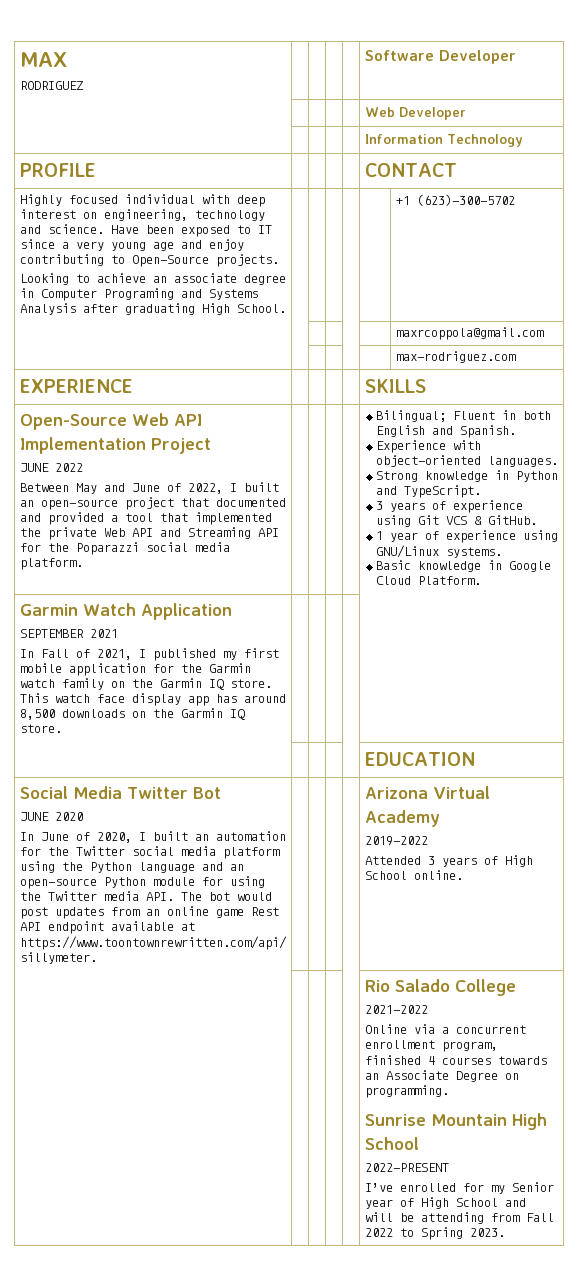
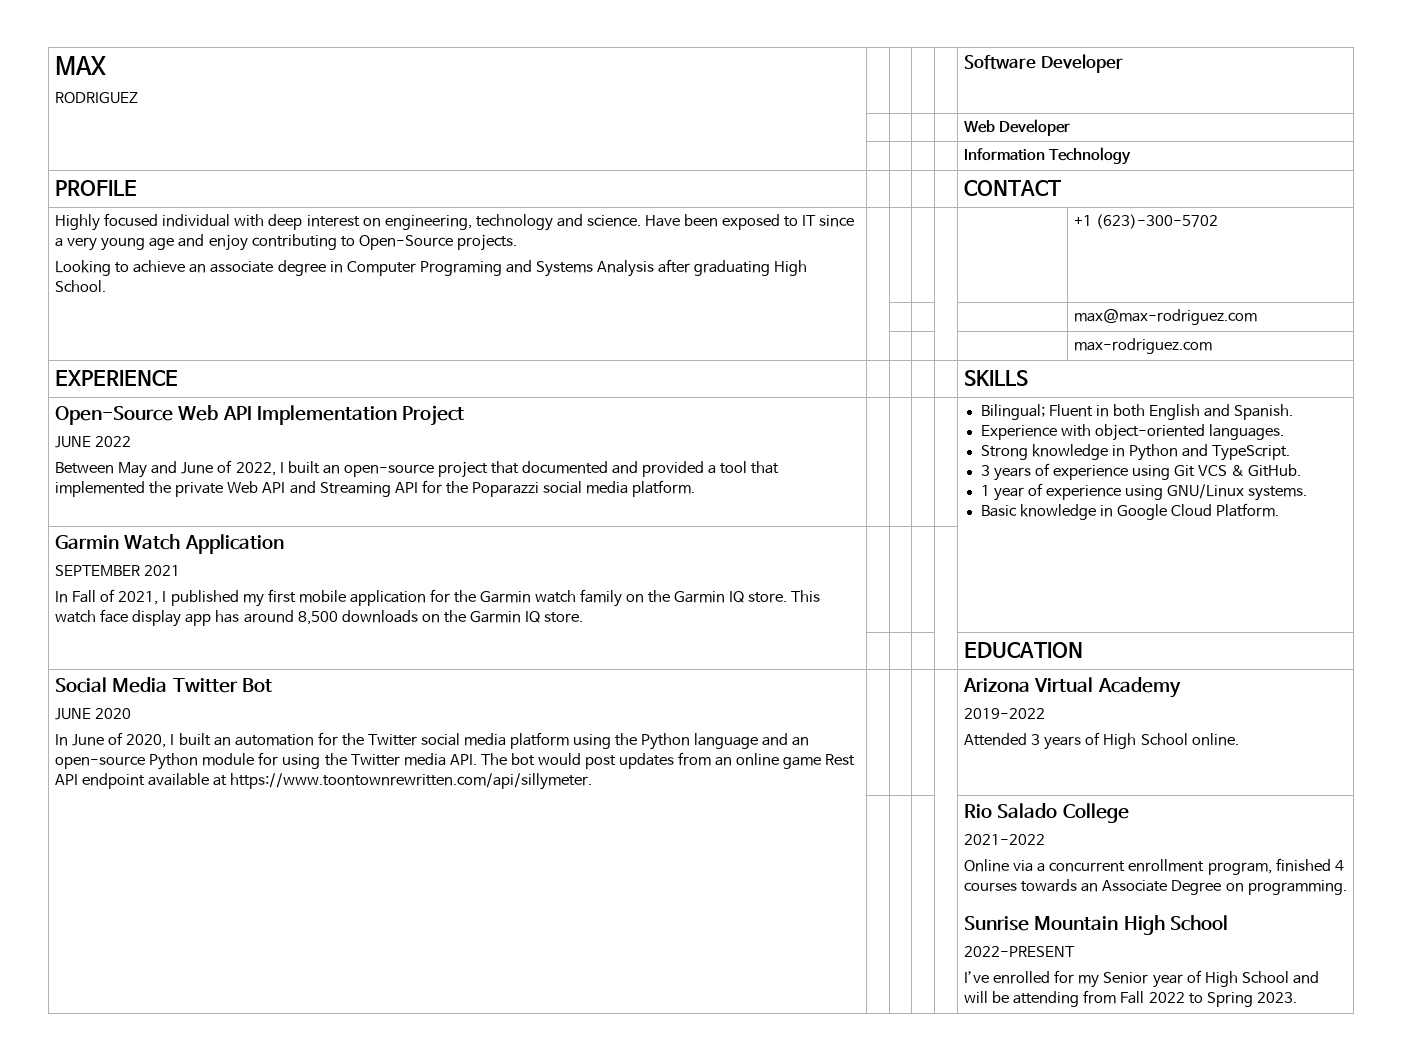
[395,327,544,340] maxrcoppola@gmail.com -> [1074,309,1258,325] max@max-rodriguez.com

